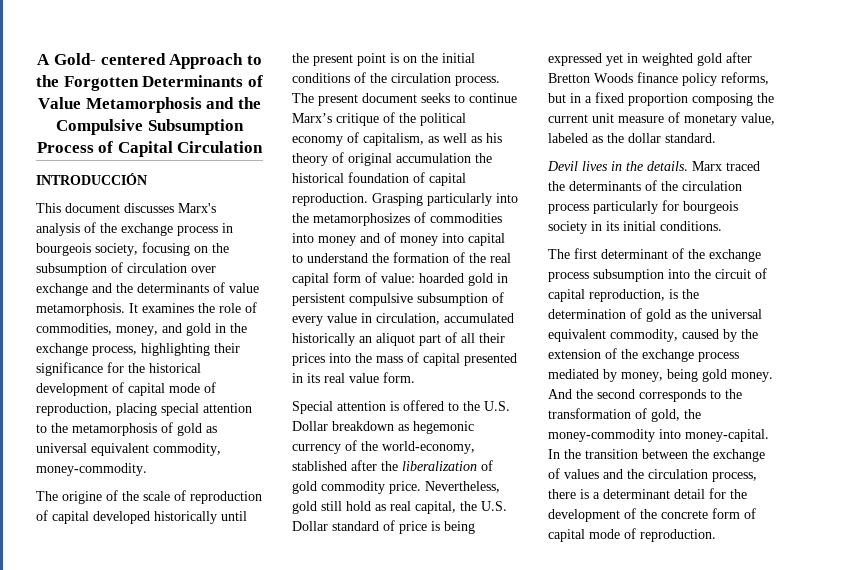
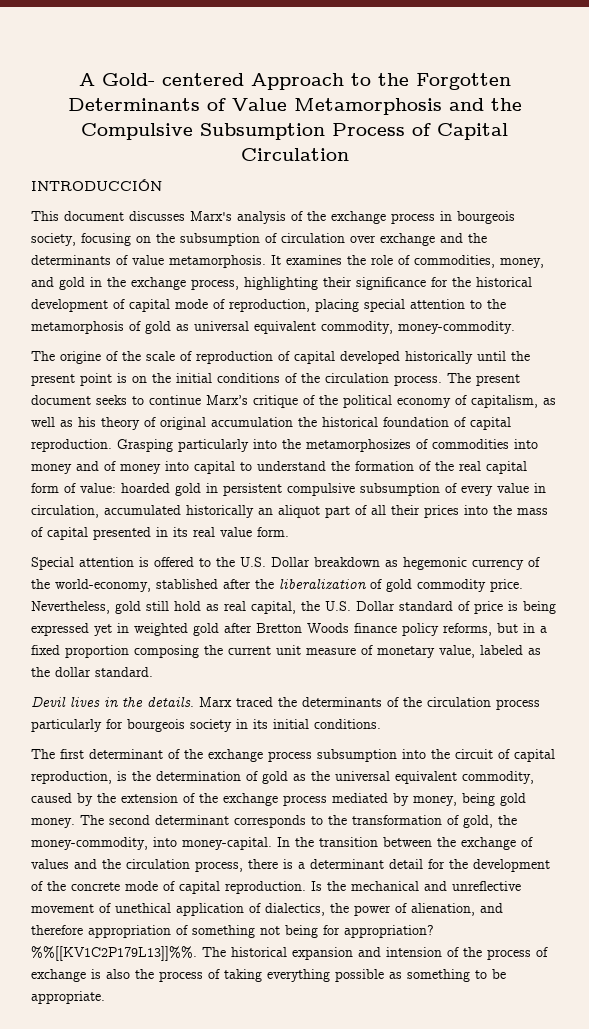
[548,389,635,399] And the second -> [80,815,229,825] The second determinant
[548,429,655,442] money-commodity -> [31,837,148,850] money-commodity,
[712,508,756,519] [548,528,716,542] form of capital mode of reproduction. -> [125,881,521,894] [31,903,503,916] [31,925,434,938] [31,946,548,961] [31,969,506,982] [31,991,105,1004] mode of capital reproduction. Is the mechanical and unreflective movement of unethical application of dialectics, the power of alienation, and therefore appropriation of something not being for appropriation? %%[[KV1C2P179L13]]%%. The historical expansion and intension of the process of exchange is also the process of taking everything possible as something to be appropriate.

